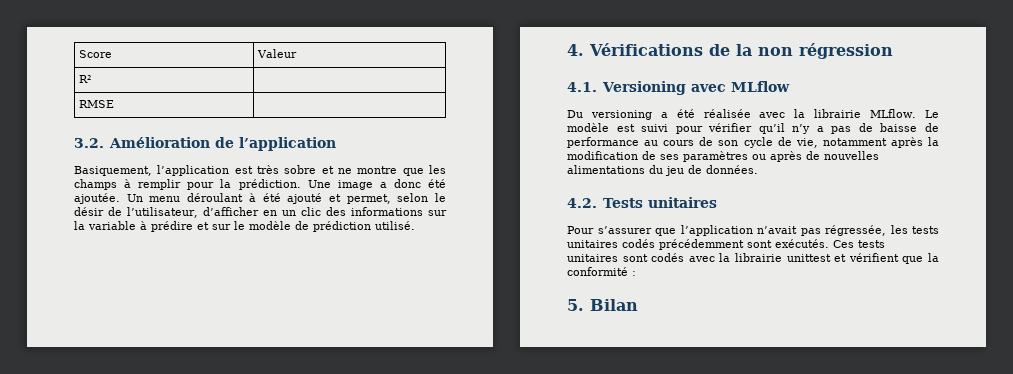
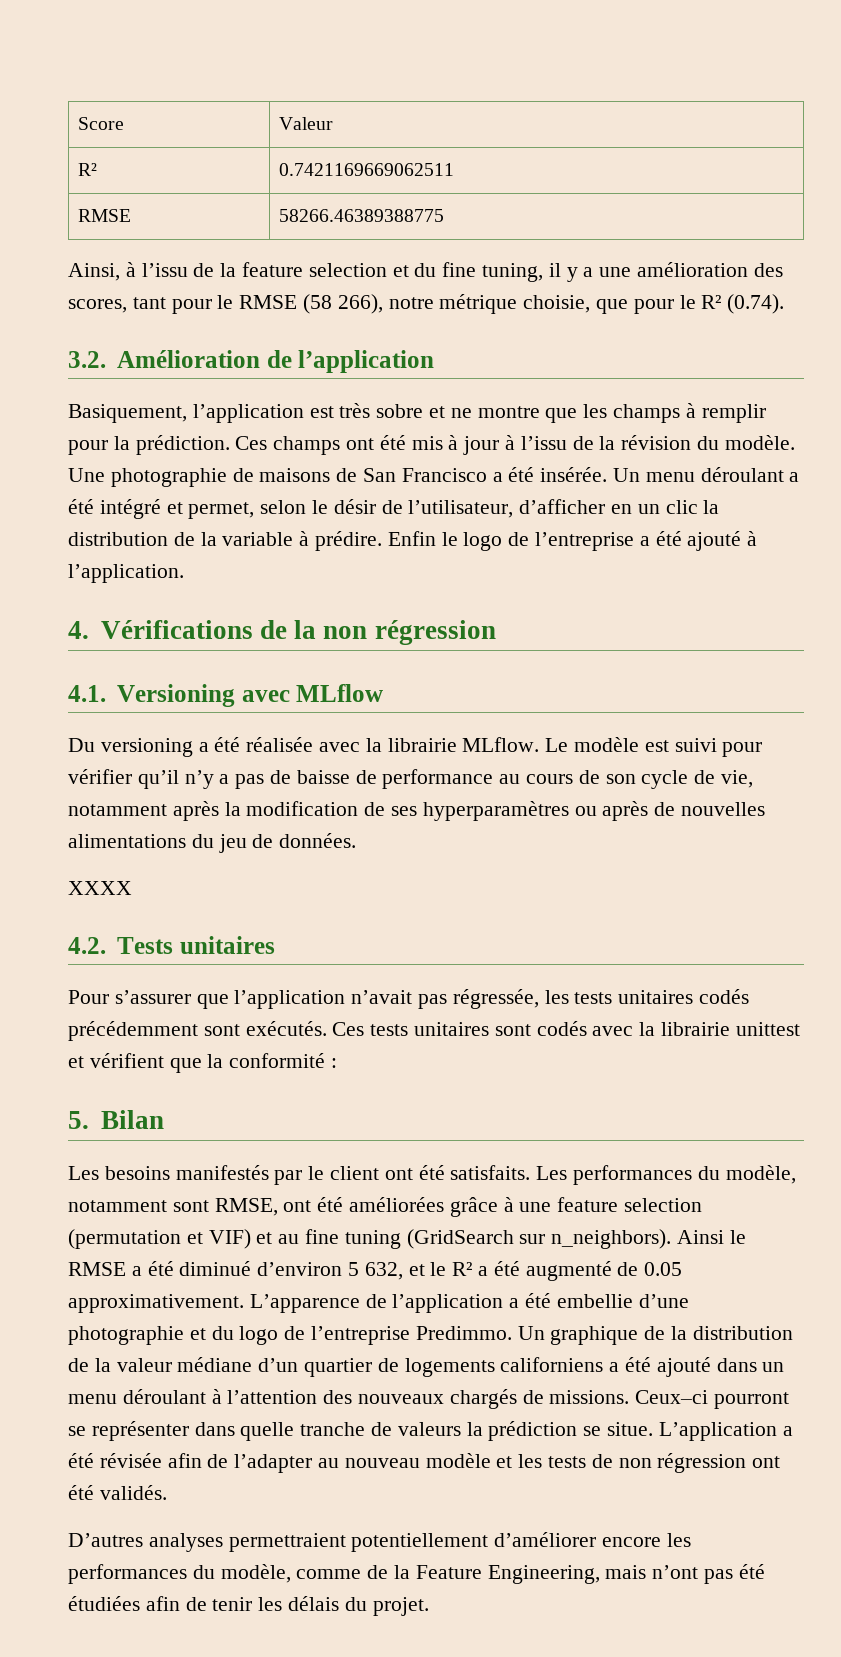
(92, 79) none -> [278,163,454,176] 0.7421169669062511
(115, 104) none -> [278,209,444,222] [68,262,783,282] [68,294,785,314] 58266.46389388775 // Ainsi, à l’issu de la feature selection et du fine tuning, il y a une amélioration des scores, tant pour le RMSE (58 266), notre métrique choisie, que pour le R² (0.74).
[307,179,447,190] [74,193,323,204] Une image a donc été ajoutée. Un menu déroulant à été ajouté -> [235,435,795,455] [68,467,800,487] [68,499,161,519] Ces champs ont été mis à jour à l’issu de la révision du modèle. Une photographie de maisons de San Francisco a été insérée. Un menu déroulant a été intégré
[325,207,447,216] [74,221,415,232] des informations sur la variable à prédire et sur le modèle de prédiction utilisé. -> [703,500,720,514] [68,531,758,551] [68,564,184,583] la distribution de la variable à prédire. Enfin le logo de l’entreprise a été ajouté à l’application.
[683,151,748,162] paramètres -> [422,801,569,821] hyperparamètres
(758, 169) none -> [68,881,132,895] // XXXX
(638, 305) none -> [68,1165,796,1185] [68,1197,703,1217] [68,1229,746,1249] [68,1261,683,1281] [68,1293,689,1313] [68,1326,793,1345] [68,1357,785,1377] [68,1389,790,1409] [68,1421,793,1441] [68,1453,781,1473] [68,1485,167,1500] [68,1532,691,1552] [68,1564,765,1584] [68,1596,429,1616] // Les besoins manifestés par le client ont été satisfaits. Les performances du modèle, notamment sont RMSE, ont été améliorées grâce à une feature selection (permutation et VIF) et au fine tuning (GridSearch sur n_neighbors). Ainsi le RMSE a été diminué d’environ 5 632, et le R² a été augmenté de 0.05 approximativement. L’apparence de l’application a été embellie d’une photographie et du logo de l’entreprise Predimmo. Un graphique de la distribution de la valeur médiane d’un quartier de logements californiens a été ajouté dans un menu déroulant à l’attention des nouveaux chargés de missions. Ceux–ci pourront se représenter dans quelle tranche de valeurs la prédiction se situe. L’application a été révisée afin de l’adapter au nouveau modèle et les tests de non régression ont été validés. // D’autres analyses permettraient potentiellement d’améliorer encore les performances du modèle, comme de la Feature Engineering, mais n’ont pas été étudiées afin de tenir les délais du projet.

